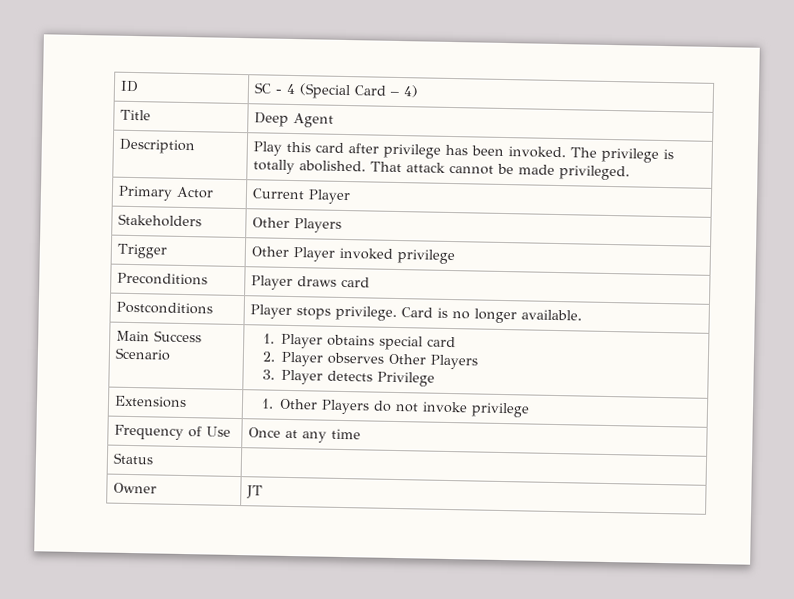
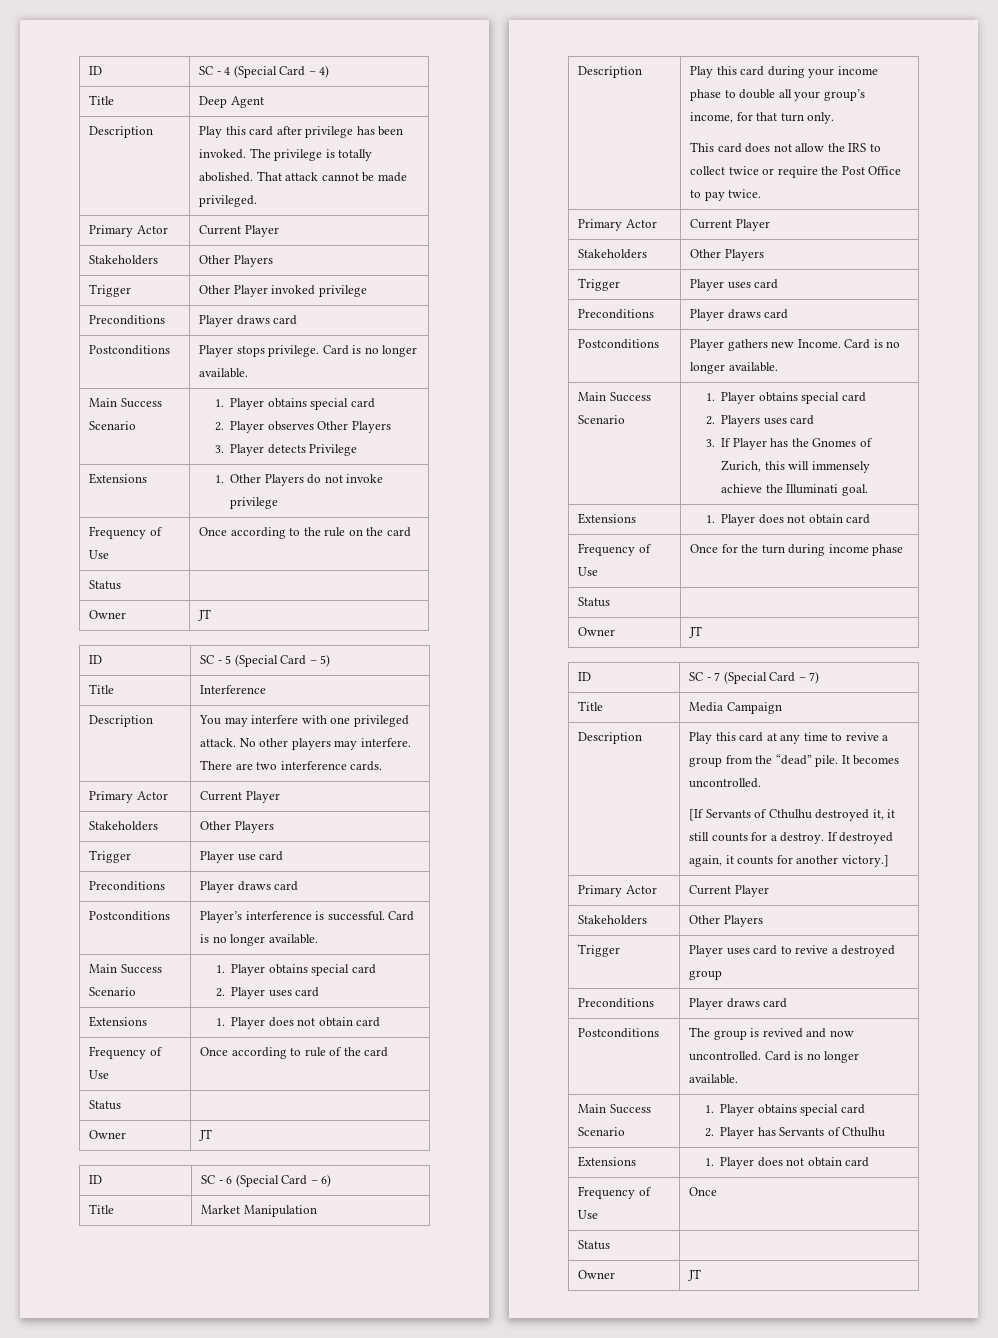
[285,428,362,443] at any time -> [230,527,411,539] [89,580,122,590] [89,610,127,619] [198,609,212,621] [89,655,103,664] [200,654,331,667] [89,684,115,694] [200,685,267,694] [89,715,154,727] [199,715,409,727] [200,738,411,750] [200,760,383,771] [89,791,168,803] [200,791,280,803] [89,821,159,831] [200,821,274,833] [89,850,132,863] [200,851,284,863] [89,881,166,891] [200,881,299,893] [89,911,171,921] [200,911,415,923] [200,934,318,946] [89,964,162,974] [89,987,137,996] [215,964,376,976] [215,987,320,999] [89,1016,148,1027] [215,1017,381,1029] [89,1046,163,1059] [89,1070,110,1079] [200,1047,389,1059] [89,1100,122,1110] [89,1130,127,1139] [199,1129,213,1141] [89,1175,103,1184] [201,1174,332,1187] [89,1204,115,1214] [201,1205,317,1217] [578,66,643,78] [690,66,878,78] [690,89,865,101] [690,112,835,124] [690,142,881,153] [690,166,902,178] [690,189,762,201] [578,219,657,231] [690,219,770,231] [578,249,648,259] [690,249,764,261] [578,278,621,291] [690,279,779,291] [578,309,655,319] [690,309,789,321] [578,339,660,349] [690,339,901,351] [690,362,778,374] [578,392,651,402] [578,415,626,424] [705,392,866,404] [705,415,815,427] [705,438,873,450] [721,460,870,473] [721,484,868,496] [578,513,637,524] [705,514,871,526] [578,543,652,556] [578,567,599,576] [690,544,904,556] [578,597,611,607] [578,627,616,636] [689,626,703,638] [578,672,592,681] [689,671,820,684] [578,701,604,711] [689,702,782,714] [578,732,643,744] [689,732,889,744] [689,754,900,767] [689,778,762,788] [689,809,896,821] [689,832,894,844] [689,855,889,867] [578,885,657,897] [689,885,769,897] [578,915,648,925] [689,915,763,927] [578,944,621,957] [689,945,896,957] [689,970,723,980] [578,998,655,1008] [689,998,788,1010] [578,1028,660,1038] [689,1027,854,1040] [689,1051,860,1063] [689,1074,739,1084] [578,1104,651,1114] [578,1127,626,1136] [704,1104,865,1116] [704,1127,886,1139] [578,1156,637,1167] [704,1157,870,1169] [578,1186,652,1199] [578,1210,599,1219] [689,1187,718,1196] according to the rule on the card // Status | // Owner | JT // ID | SC - 5 (Special Card – 5) // Title | Interference // Description | You may interfere with one privileged attack. No other players may interfere. There are two interference cards. // Primary Actor | Current Player // Stakeholders | Other Players // Trigger | Player use card // Preconditions | Player draws card // Postconditions | Player’s interference is successful. Card is no longer available. // Main Success Scenario | 1. Player obtains special card // 2. Player uses card // Extensions | 1. Player does not obtain card // Frequency of Use | Once according to rule of the card // Status | // Owner | JT // ID | SC - 6 (Special Card – 6) // Title | Market Manipulation // Description | Play this card during your income phase to double all your group’s income, for that turn only. // This card does not allow the IRS to collect twice or require the Post Office to pay twice. // Primary Actor | Current Player // Stakeholders | Other Players // Trigger | Player uses card // Preconditions | Player draws card // Postconditions | Player gathers new Income. Card is no longer available. // Main Success Scenario | 1. Player obtains special card // 2. Players uses card // 3. If Player has the Gnomes of Zurich, this will immensely achieve the Illuminati goal. // Extensions | 1. Player does not obtain card // Frequency of Use | Once for the turn during income phase // Status | // Owner | JT // ID | SC - 7 (Special Card – 7) // Title | Media Campaign // Description | Play this card at any time to revive a group from the “dead” pile. It becomes uncontrolled. // [If Servants of Cthulhu destroyed it, it still counts for a destroy. If destroyed again, it counts for another victory.] // Primary Actor | Current Player // Stakeholders | Other Players // Trigger | Player uses card to revive a destroyed group // Preconditions | Player draws card // Postconditions | The group is revived and now uncontrolled. Card is no longer available. // Main Success Scenario | 1. Player obtains special card // 2. Player has Servants of Cthulhu // Extensions | 1. Player does not obtain card // Frequency of Use | Once

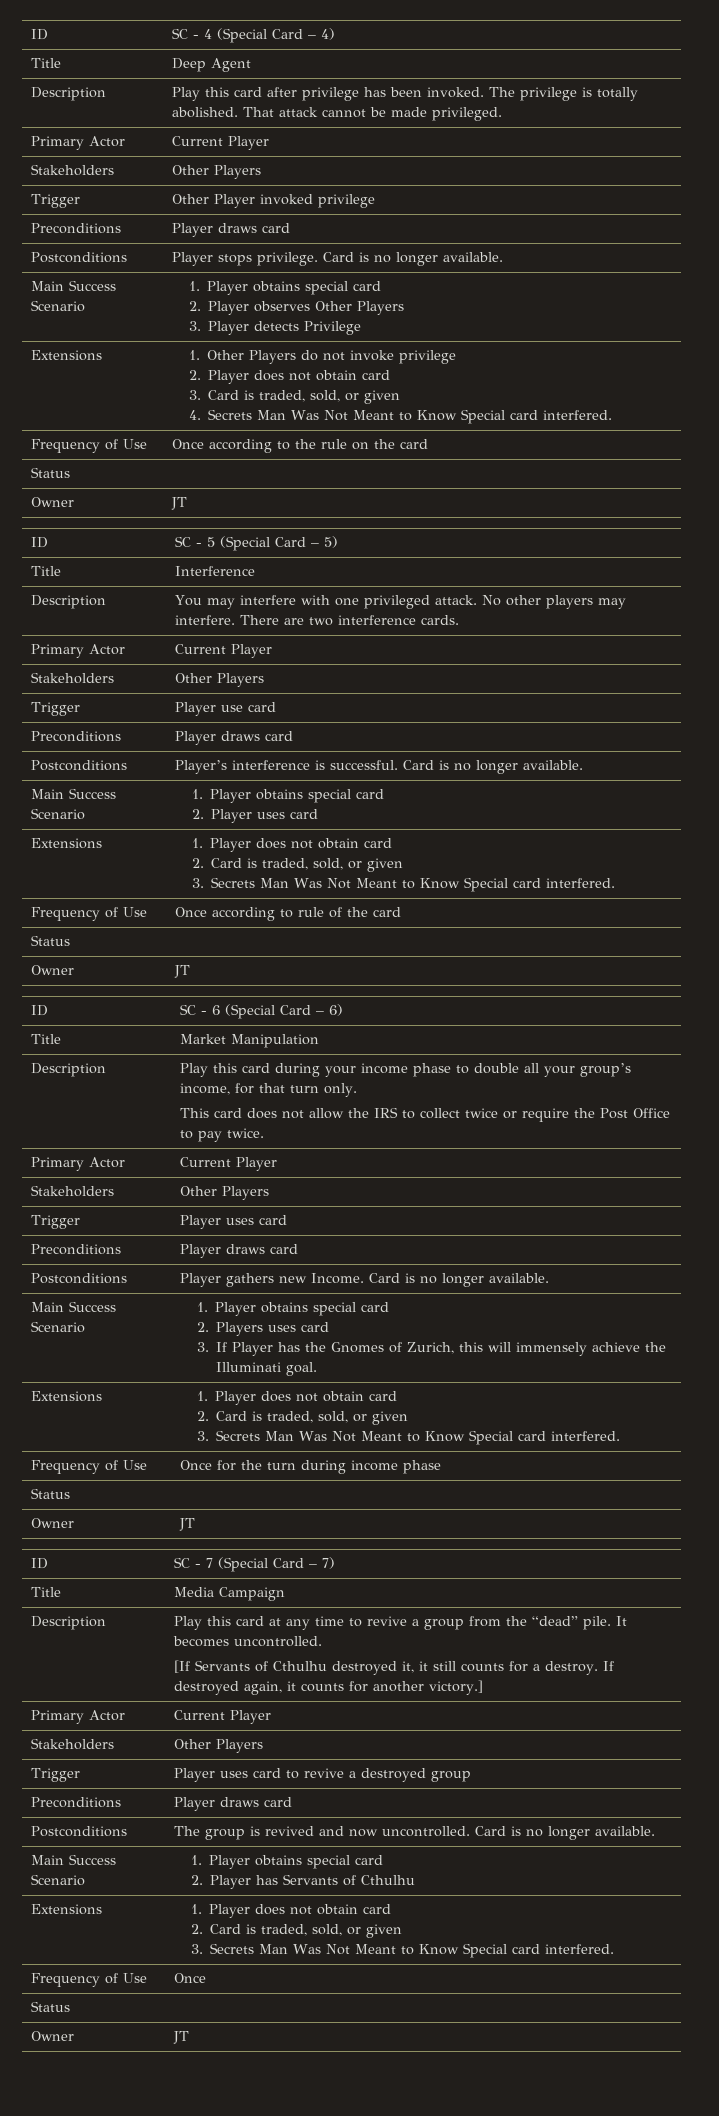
(279, 503) none -> [188,370,391,384] [188,390,401,404] [188,409,612,424] // 2. Player does not obtain card // 3. Card is traded, sold, or given // 4. Secrets Man Was Not Meant to Know Special card interfered.
(381, 1022) none -> [191,858,404,872] [191,877,615,892] // 2. Card is traded, sold, or given // 3. Secrets Man Was Not Meant to Know Special card interfered.
(871, 519) none -> [196,1411,409,1425] [196,1430,620,1445] // 2. Card is traded, sold, or given // 3. Secrets Man Was Not Meant to Know Special card interfered.
(870, 1162) none -> [190,1924,403,1938] [190,1943,614,1958] // 2. Card is traded, sold, or given // 3. Secrets Man Was Not Meant to Know Special card interfered.

